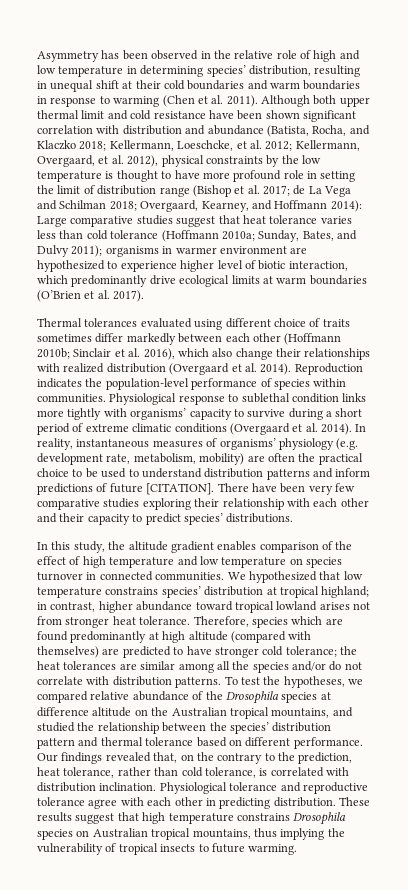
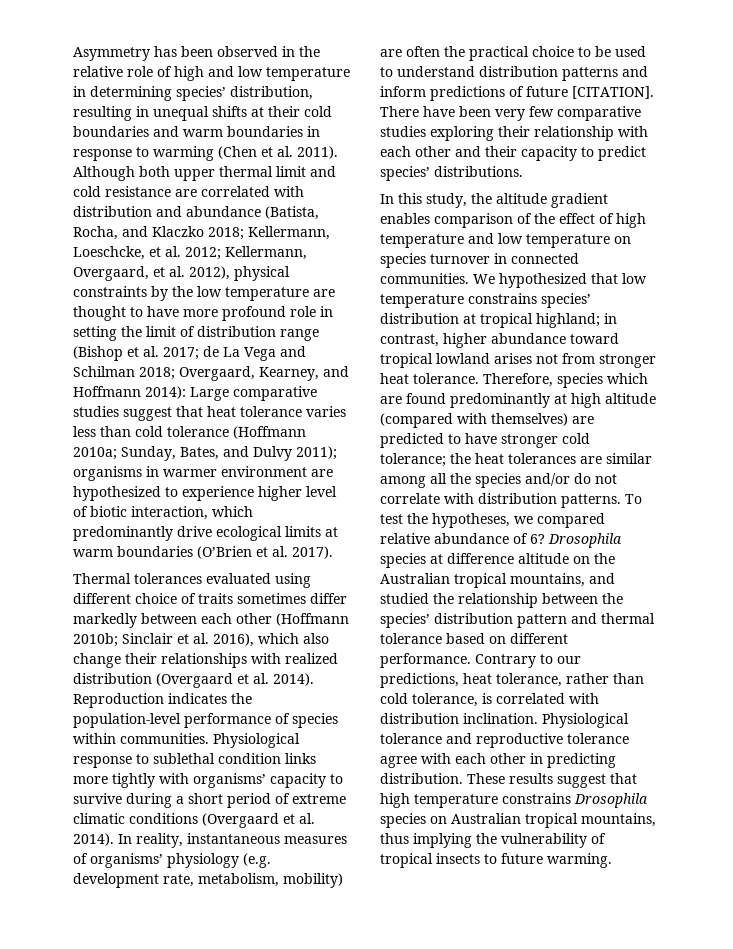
[95,80,119,89] shift -> [212,106,247,117] shifts
[208,110,356,122] [37,125,93,134] have been shown significant correlation -> [175,186,270,197] are correlated
[105,171,114,179] is -> [313,289,335,297] are
[205,691,223,700] the -> [530,534,545,544] 6?
[37,752,353,764] Our findings revealed that, on the contrary to the prediction, -> [475,654,581,668] [380,673,459,688] Contrary to our predictions,

